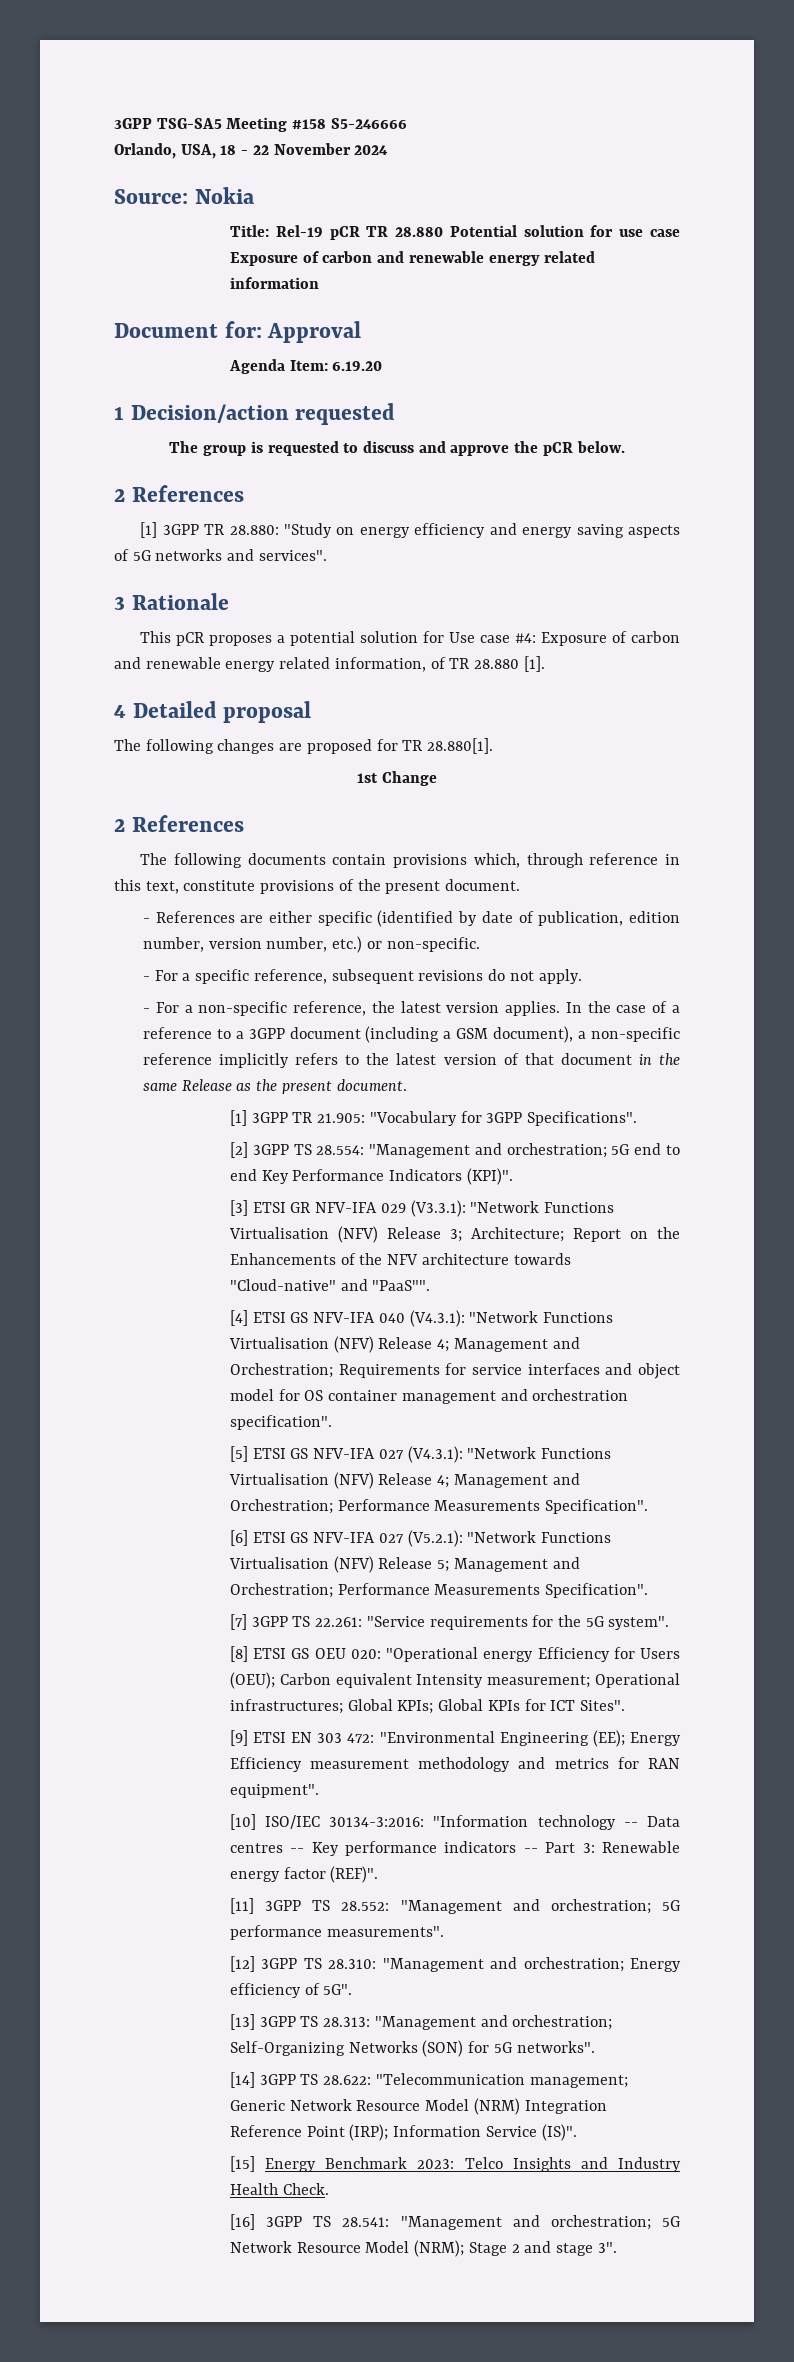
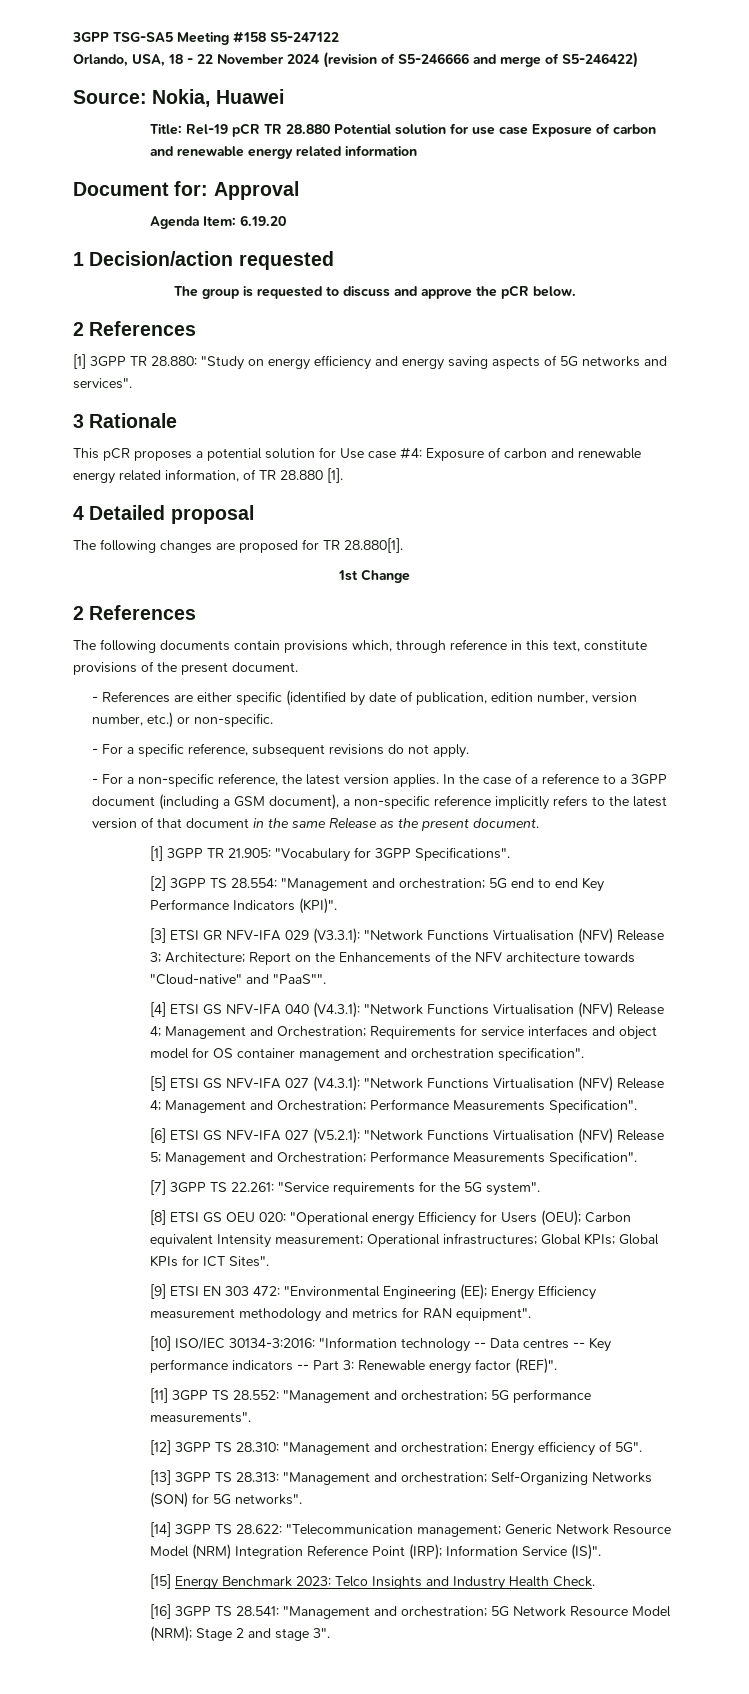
[330,118,407,129] S5-246666 -> [270,32,339,42] S5-247122
(389, 150) none -> [323,52,638,68] (revision of S5-246666 and merge of S5-246422)
[194,187,255,204] Nokia -> [152,89,284,107] Nokia, Huawei

